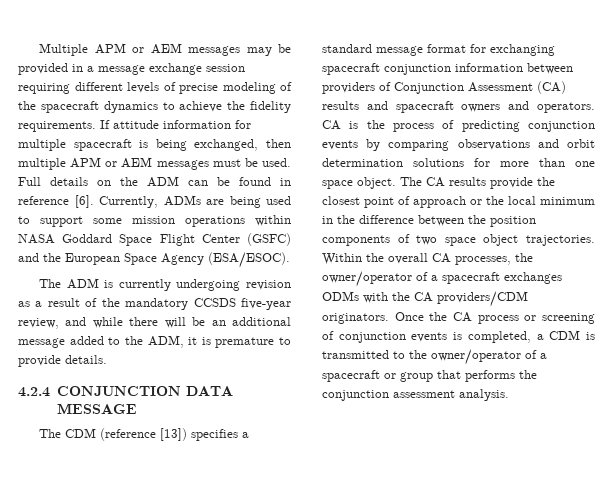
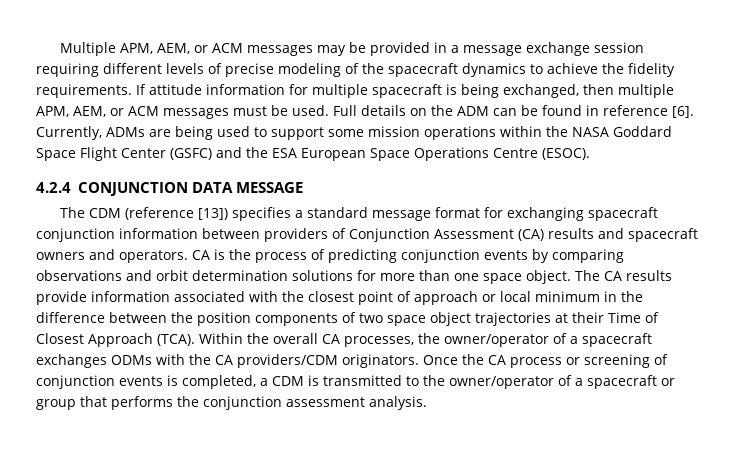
[94,43,182,54] APM or AEM -> [120,43,244,54] APM, AEM, or ACM
[70,157,153,168] APM or AEM -> [36,106,159,117] APM, AEM, or ACM
(291, 220) none -> [546,126,568,137] the
(61, 257) none -> [272,148,297,158] ESA
[161,252,290,268] [39,278,291,291] [18,298,291,310] [18,317,291,329] [18,335,291,348] [18,355,107,367] Agency (ESA/ESOC). // The ADM is currently undergoing revision as a result of the mandatory CCSDS five-year review, and while there will be an additional message added to the ADM, it is premature to provide details. -> [414,147,590,161] Operations Centre (ESOC).
(533, 183) none -> [91,291,278,302] information associated with
[486,196,504,205] the -> (496, 298) none
[526,235,595,246] trajectories. -> [475,312,659,326] [36,333,195,347] trajectories at their Time of Closest Approach (TCA).

